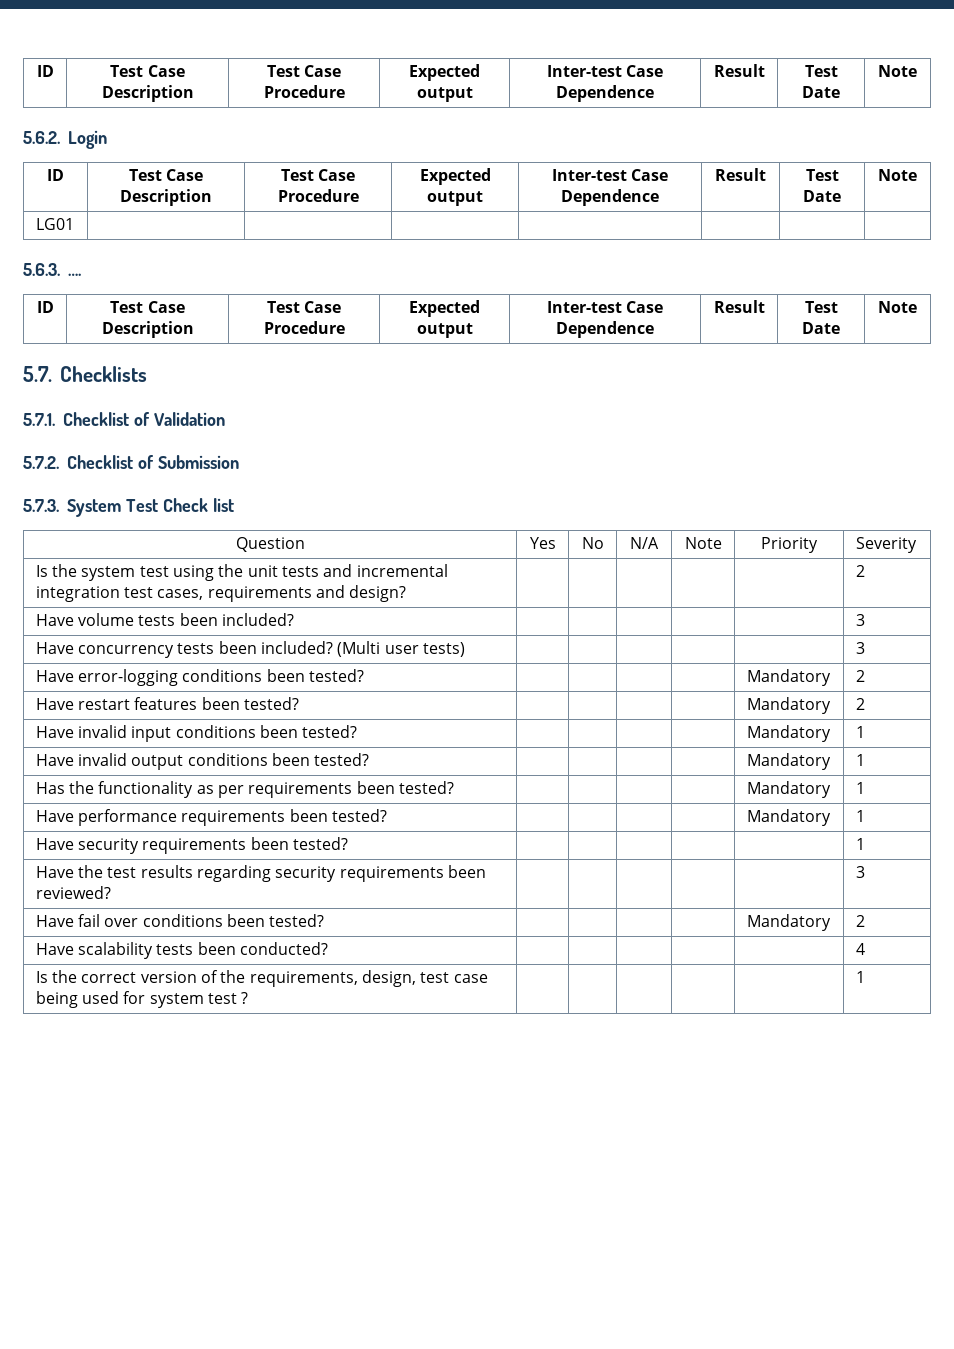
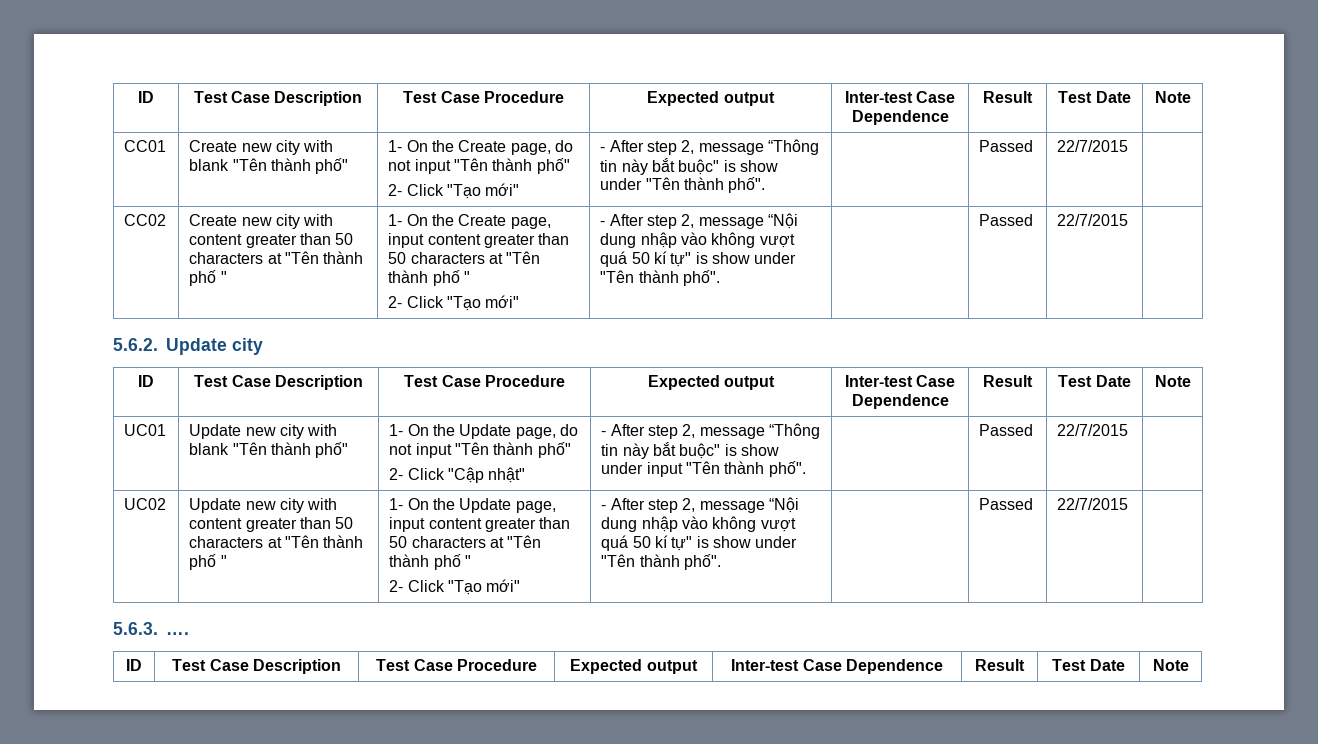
(917, 71) none -> [124,140,167,152] [189,140,334,155] [189,158,349,174] [388,140,574,155] [388,158,570,174] [388,183,520,199] [600,139,820,155] [600,158,779,175] [600,177,766,193] [979,140,1034,152] [1057,140,1129,152] [124,214,167,226] [189,214,334,229] [189,233,354,248] [189,251,364,264] [189,270,227,286] [388,214,551,229] [388,233,570,248] [388,251,541,264] [388,270,471,286] [388,295,520,311] [600,213,799,229] [600,232,795,248] [600,251,797,267] [600,270,721,286] [979,214,1034,226] [1057,214,1129,226] // CC01 | Create new city with blank "Tên thành phố" | 1- On the Create page, do not input "Tên thành phố" // 2- Click "Tạo mới" | - After step 2, message “Thông tin này bắt buộc" is show under "Tên thành phố". | | Passed | 22/7/2015 | // CC02 | Create new city with content greater than 50 characters at "Tên thành phố " | 1- On the Create page, input content greater than 50 characters at "Tên thành phố " // 2- Click "Tạo mới" | - After step 2, message “Nội dung nhập vào không vượt quá 50 kí tự" is show under "Tên thành phố". | | Passed | 22/7/2015 |
[68,130,107,149] Login -> [166,338,263,355] Update city
[35,218,74,230] LG01 | | | | | | -> [124,424,167,436] [189,424,338,439] [189,442,349,458] [389,424,579,439] [389,442,571,458] [389,467,526,483] [601,423,821,439] [601,442,780,459] [601,461,806,477] [979,424,1034,436] [1057,424,1129,436] [124,498,167,510] [189,498,338,513] [189,517,354,532] [189,535,364,548] [189,554,227,570] [389,498,556,513] [389,517,571,532] [389,535,542,548] [389,554,472,570] [389,579,521,595] [601,497,800,513] [601,516,796,532] [601,535,798,551] [601,554,722,570] [979,498,1034,510] [1057,498,1129,510] UC01 | Update new city with blank "Tên thành phố" | 1- On the Update page, do not input "Tên thành phố" // 2- Click "Cập nhật" | - After step 2, message “Thông tin này bắt buộc" is show under input "Tên thành phố". | | Passed | 22/7/2015 | // UC02 | Update new city with content greater than 50 characters at "Tên thành phố " | 1- On the Update page, input content greater than 50 characters at "Tên thành phố " // 2- Click "Tạo mới" | - After step 2, message “Nội dung nhập vào không vượt quá 50 kí tự" is show under "Tên thành phố". | | Passed | 22/7/2015
[23,366,147,382] [23,412,225,426] [23,455,239,469] [23,498,234,517] [235,537,305,552] [529,537,556,549] [581,537,604,549] [630,537,659,549] [684,537,722,549] [761,537,818,553] [855,537,917,553] [35,564,448,581] [35,585,407,602] [855,565,865,577] [35,613,294,626] [855,614,865,626] [35,641,465,658] [855,642,865,654] [35,669,364,686] [746,669,831,686] [855,670,865,682] [35,697,299,710] [746,697,831,714] [855,698,865,710] [35,725,358,742] [746,725,831,742] [855,726,865,738] [35,753,370,770] [746,753,831,770] [855,754,865,766] [35,781,454,798] [746,781,831,798] [855,782,865,794] [35,809,387,826] [746,809,831,826] [855,810,865,822] [35,837,348,854] [855,838,865,850] [35,865,486,882] [35,886,111,899] [855,866,865,878] [35,914,325,927] [746,914,831,931] [855,915,865,927] [35,942,328,959] [855,943,865,955] [35,970,488,987] [35,991,249,1008] [855,971,865,983] // 5.7. Checklists // 5.7.1. Checklist of Validation // 5.7.2. Checklist of Submission // 5.7.3. System Test Check list // Question | Yes | No | N/A | Note | Priority | Severity // Is the system test using the unit tests and incremental integration test cases, requirements and design? | | | | | | 2 // Have volume tests been included? | | | | | | 3 // Have concurrency tests been included? (Multi user tests) | | | | | | 3 // Have error-logging conditions been tested? | | | | | Mandatory | 2 // Have restart features been tested? | | | | | Mandatory | 2 // Have invalid input conditions been tested? | | | | | Mandatory | 1 // Have invalid output conditions been tested? | | | | | Mandatory | 1 // Has the functionality as per requirements been tested? | | | | | Mandatory | 1 // Have performance requirements been tested? | | | | | Mandatory | 1 // Have security requirements been tested? | | | | | | 1 // Have the test results regarding security requirements been reviewed? | | | | | | 3 // Have fail over conditions been tested? | | | | | Mandatory | 2 // Have scalability tests been conducted? | | | | | | 4 // Is the correct version of the requirements, design, test case being used for system test ? | | | | | | 1 -> (1189, 665) none

